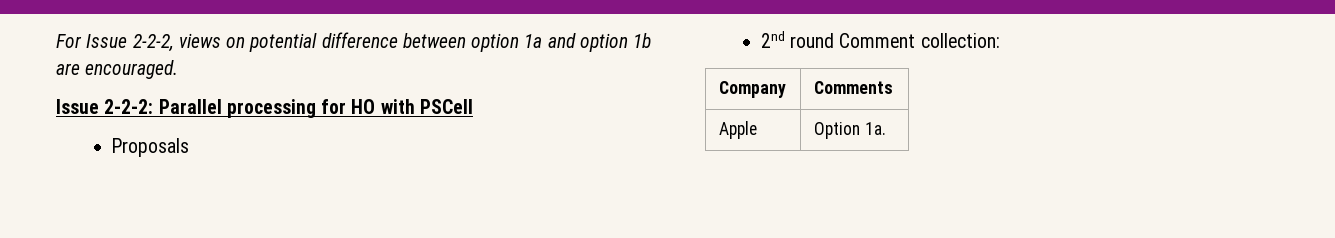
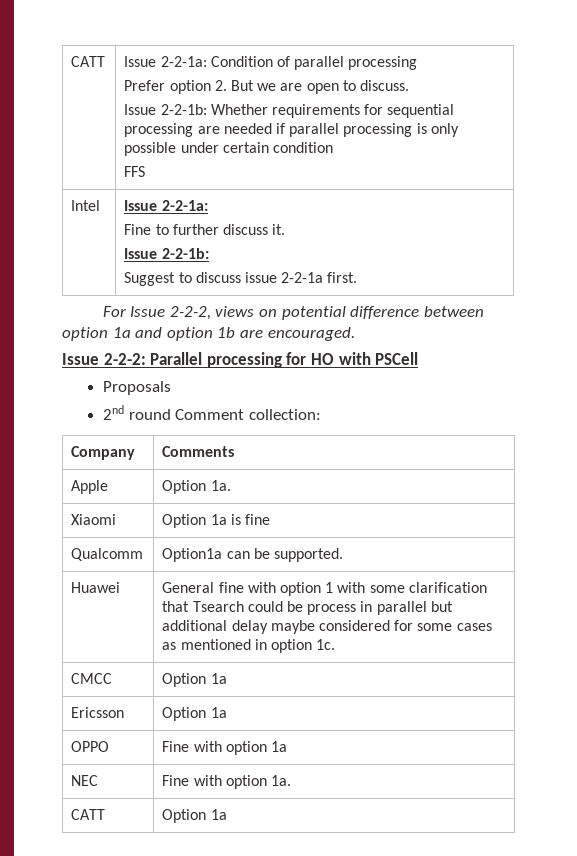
(56, 41) none -> [71,56,106,67] [124,56,418,70] [124,80,409,94] [124,104,455,118] [124,123,459,137] [124,142,333,156] [124,166,146,177] [71,200,101,211] [124,200,208,211] [124,224,286,235] [124,248,209,259] [124,272,358,286] CATT | Issue 2-2-1a: Condition of parallel processing // Prefer option 2. But we are open to discuss. // Issue 2-2-1b: Whether requirements for sequential processing are needed if parallel processing is only possible under certain condition // FFS // Intel | Issue 2-2-1a: // Fine to further discuss it. // Issue 2-2-1b: // Suggest to discuss issue 2-2-1a first. //
(886, 128) none -> [71,514,117,525] [162,514,270,528] [71,548,144,561] [162,548,343,562] [71,582,121,593] [162,582,487,596] [162,601,453,615] [162,620,492,634] [162,639,336,653] [71,673,113,684] [162,673,227,687] [71,707,125,718] [162,707,227,721] [71,741,110,752] [162,741,287,755] [71,775,99,786] [162,775,291,789] [71,809,106,820] [162,809,227,823] // Xiaomi | Option 1a is fine // Qualcomm | Option1a can be supported. // Huawei | General fine with option 1 with some clarification that Tsearch could be process in parallel but additional delay maybe considered for some cases as mentioned in option 1c. // CMCC | Option 1a // Ericsson | Option 1a // OPPO | Fine with option 1a // NEC | Fine with option 1a. // CATT | Option 1a

